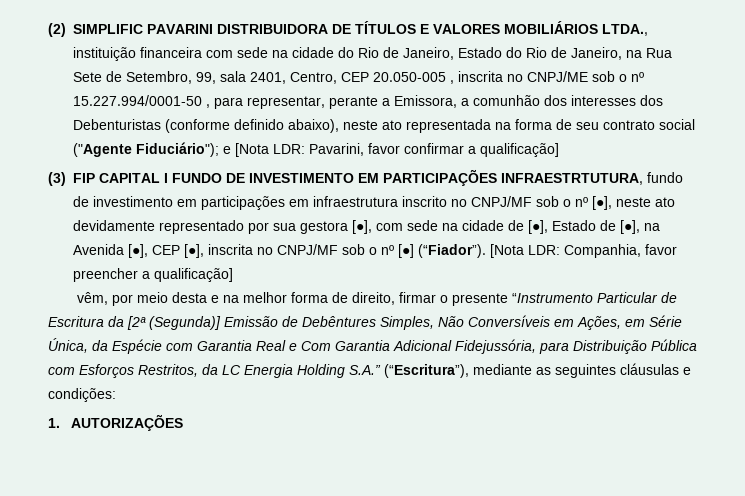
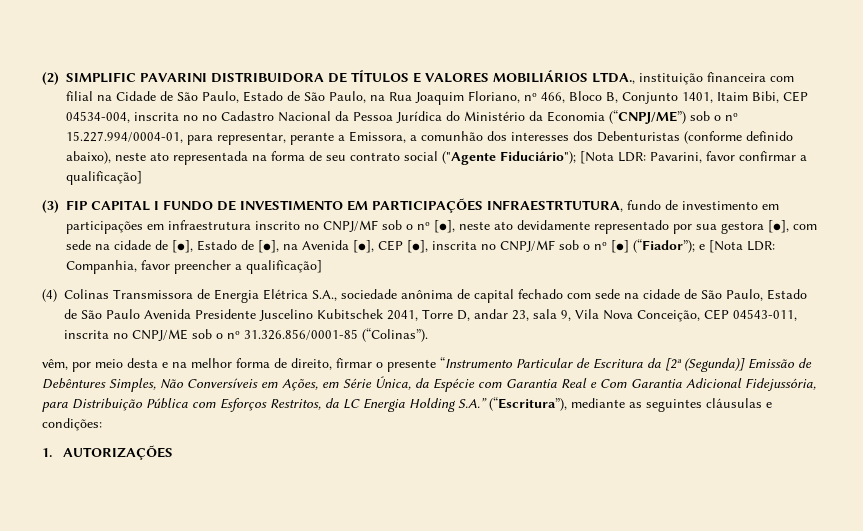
[237,47,672,60] [73,71,644,84] [73,95,210,108] sede na cidade do Rio de Janeiro, Estado do Rio de Janeiro, na Rua Sete de Setembro, 99, sala 2401, Centro, CEP 20.050-005 , inscrita no CNPJ/ME sob o nº 15.227.994/0001-50 , -> [66,91,808,105] [66,110,738,124] [66,131,183,143] filial na Cidade de São Paulo, Estado de São Paulo, na Rua Joaquim Floriano, nº 466, Bloco B, Conjunto 1401, Itaim Bibi, CEP 04534-004, inscrita no no Cadastro Nacional da Pessoa Jurídica do Ministério da Economia (“CNPJ/ME”) sob o nº 15.227.994/0004-01,
[223,146,231,154] e -> (576, 157) none
[418,244,486,258] (“Fiador”). -> [633,239,705,253] (“Fiador”); e
(233, 275) none -> [42,289,807,303] [64,309,797,322] [64,328,428,342] // (4) Colinas Transmissora de Energia Elétrica S.A., sociedade anônima de capital fechado com sede na cidade de São Paulo, Estado de São Paulo Avenida Presidente Juscelino Kubitschek 2041, Torre D, andar 23, sala 9, Vila Nova Conceição, CEP 04543-011, inscrita no CNPJ/ME sob o nº 31.326.856/0001-85 (“Colinas”).

